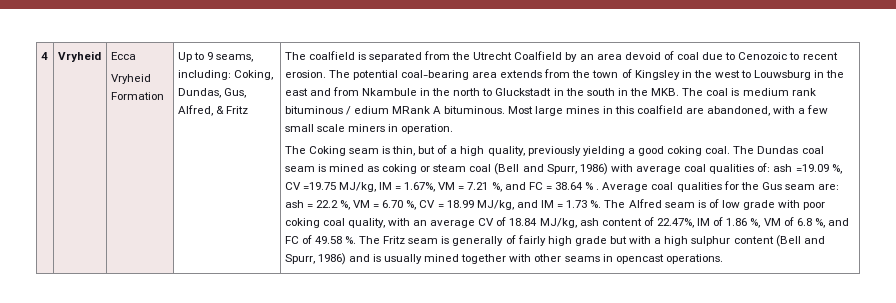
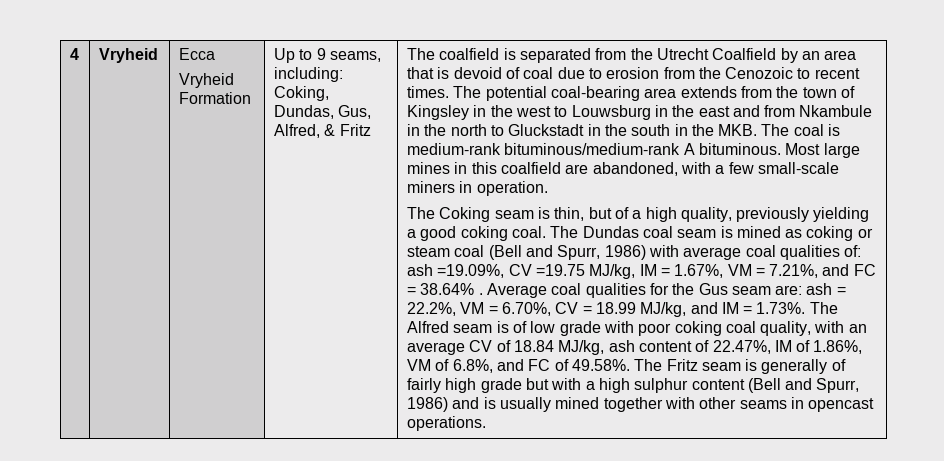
(622, 57) none -> [406,67,450,79] that is
(736, 56) none -> [606,67,721,79] erosion from the
[284,70,326,78] erosion. -> [406,86,449,98] times.
[742,88,816,96] [284,106,430,115] medium rank bituminous / edium MRank -> [406,143,681,155] medium-rank bituminous/medium-rank
[284,124,345,132] small scale -> [757,162,839,174] small-scale
[795,164,842,174] =19.09 %, -> [437,264,505,278] =19.09%,
[467,182,502,192] 7.21 %, -> [769,264,819,278] 7.21%,
[554,182,594,190] 38.64 % -> [420,283,475,295] 38.64%
[315,200,417,210] 22.2 %, VM = 6.70 %, -> [406,302,551,316] 22.2%, VM = 6.70%,
[566,200,602,208] 1.73 %. -> [756,302,806,314] 1.73%.
[726,217,825,228] 1.86 %, VM of 6.8 %, -> [813,340,863,354] [406,359,493,373] 1.86%, VM of 6.8%,
[314,236,356,244] 49.58 %. -> [571,359,630,371] 49.58%.

